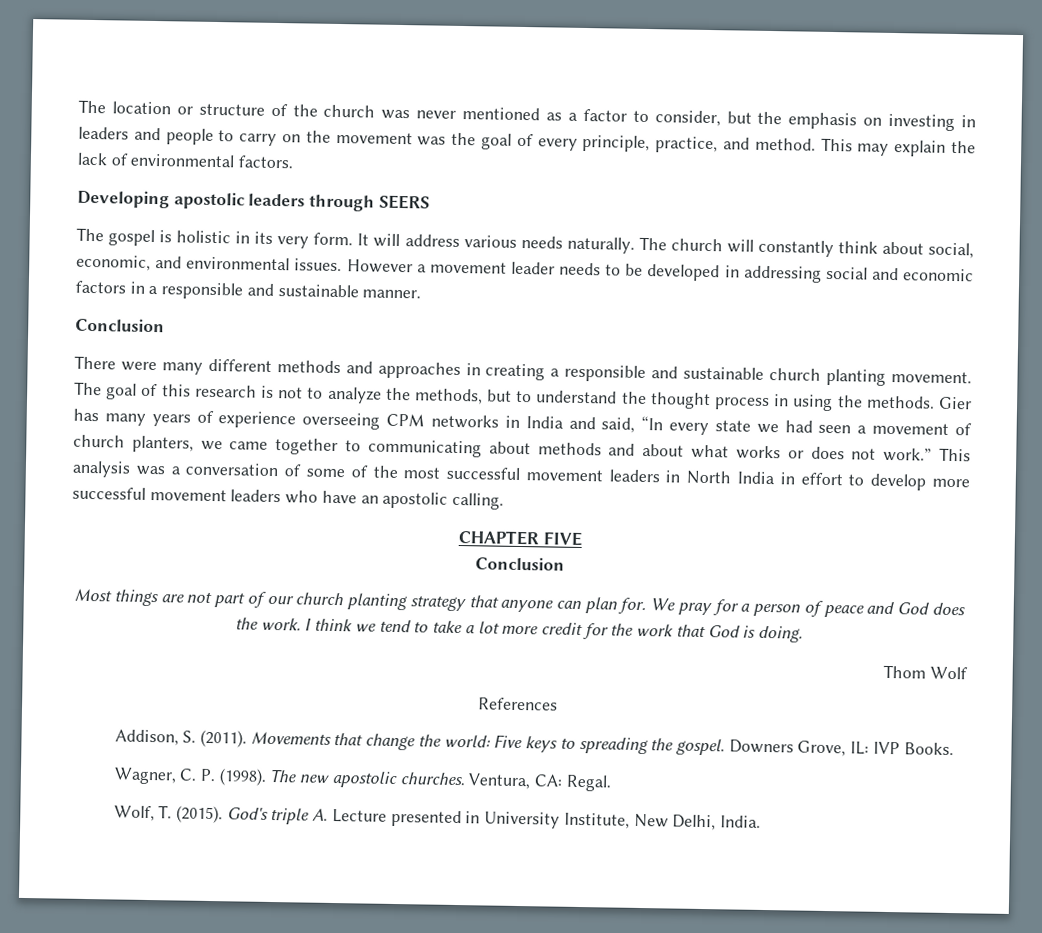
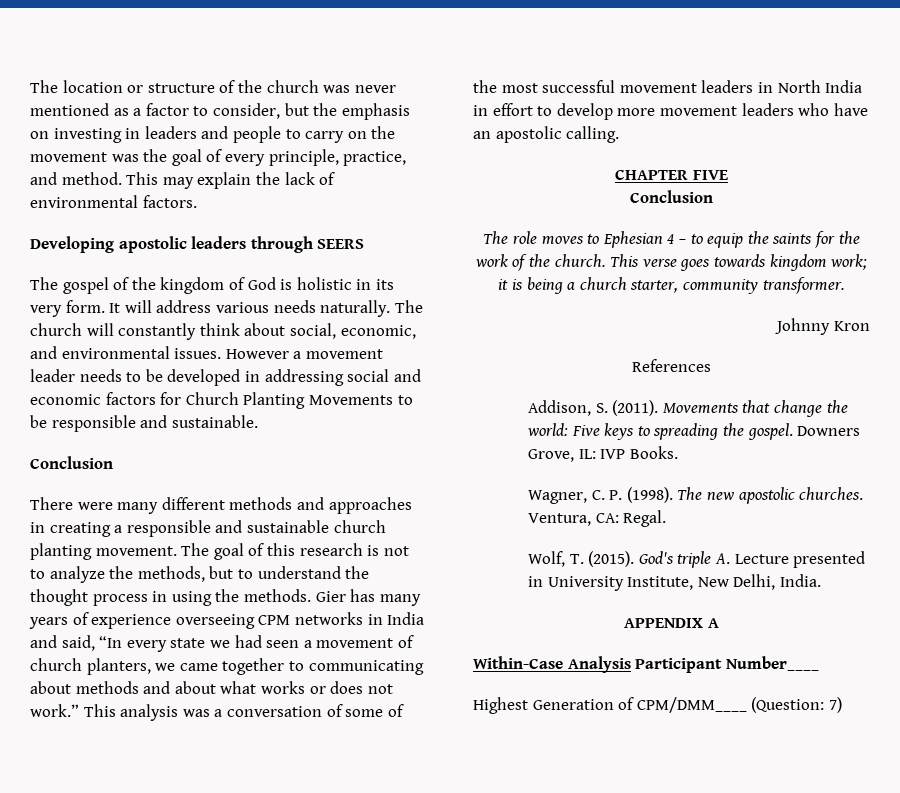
(156, 238) none -> [113,277,276,294] of the kingdom of God
[129,281,422,300] in a responsible and sustainable manner. -> [160,392,413,409] [30,415,258,432] for Church Planting Movements to be responsible and sustainable.
[72,486,146,500] successful -> (656, 112) none
[74,588,965,618] [234,617,804,643] [883,664,968,680] Most things are not part of our church planting strategy that anyone can plan for. We pray for a person of peace and God does the work. I think we tend to take a lot more credit for the work that God is doing. // Thom Wolf -> [483,231,860,248] [474,254,868,271] [498,277,845,294] [775,318,870,335] The role moves to Ephesian 4 – to equip the saints for the work of the church. This verse goes towards kingdom work; it is being a church starter, community transformer. // Johnny Kron
(761, 821) none -> [624,618,719,628] [473,656,819,673] [473,697,842,714] // APPENDIX A // Within-Case Analysis Participant Number____ // Highest Generation of CPM/DMM____ (Question: 7)

